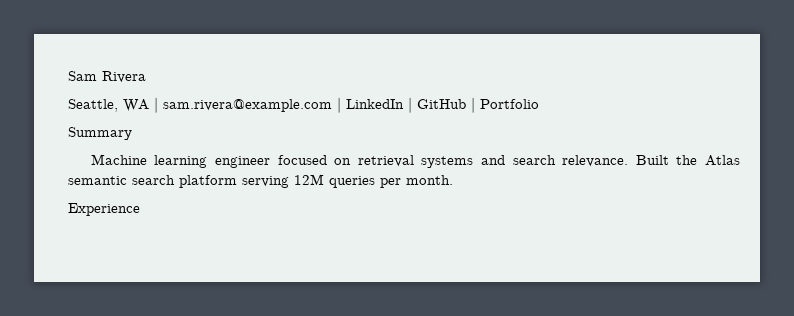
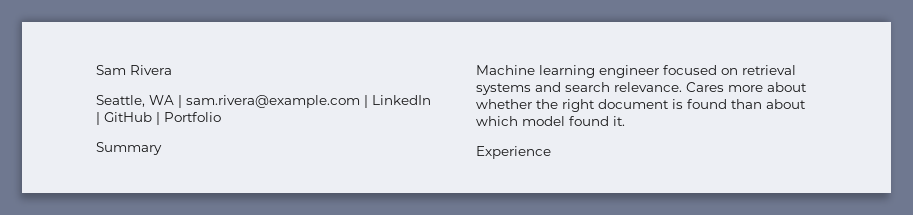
[635,155,740,166] [68,174,453,188] Built the Atlas semantic search platform serving 12M queries per month. -> [686,82,807,92] [476,99,806,112] [476,116,625,126] Cares more about whether the right document is found than about which model found it.

